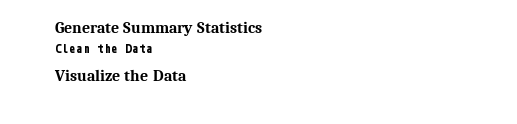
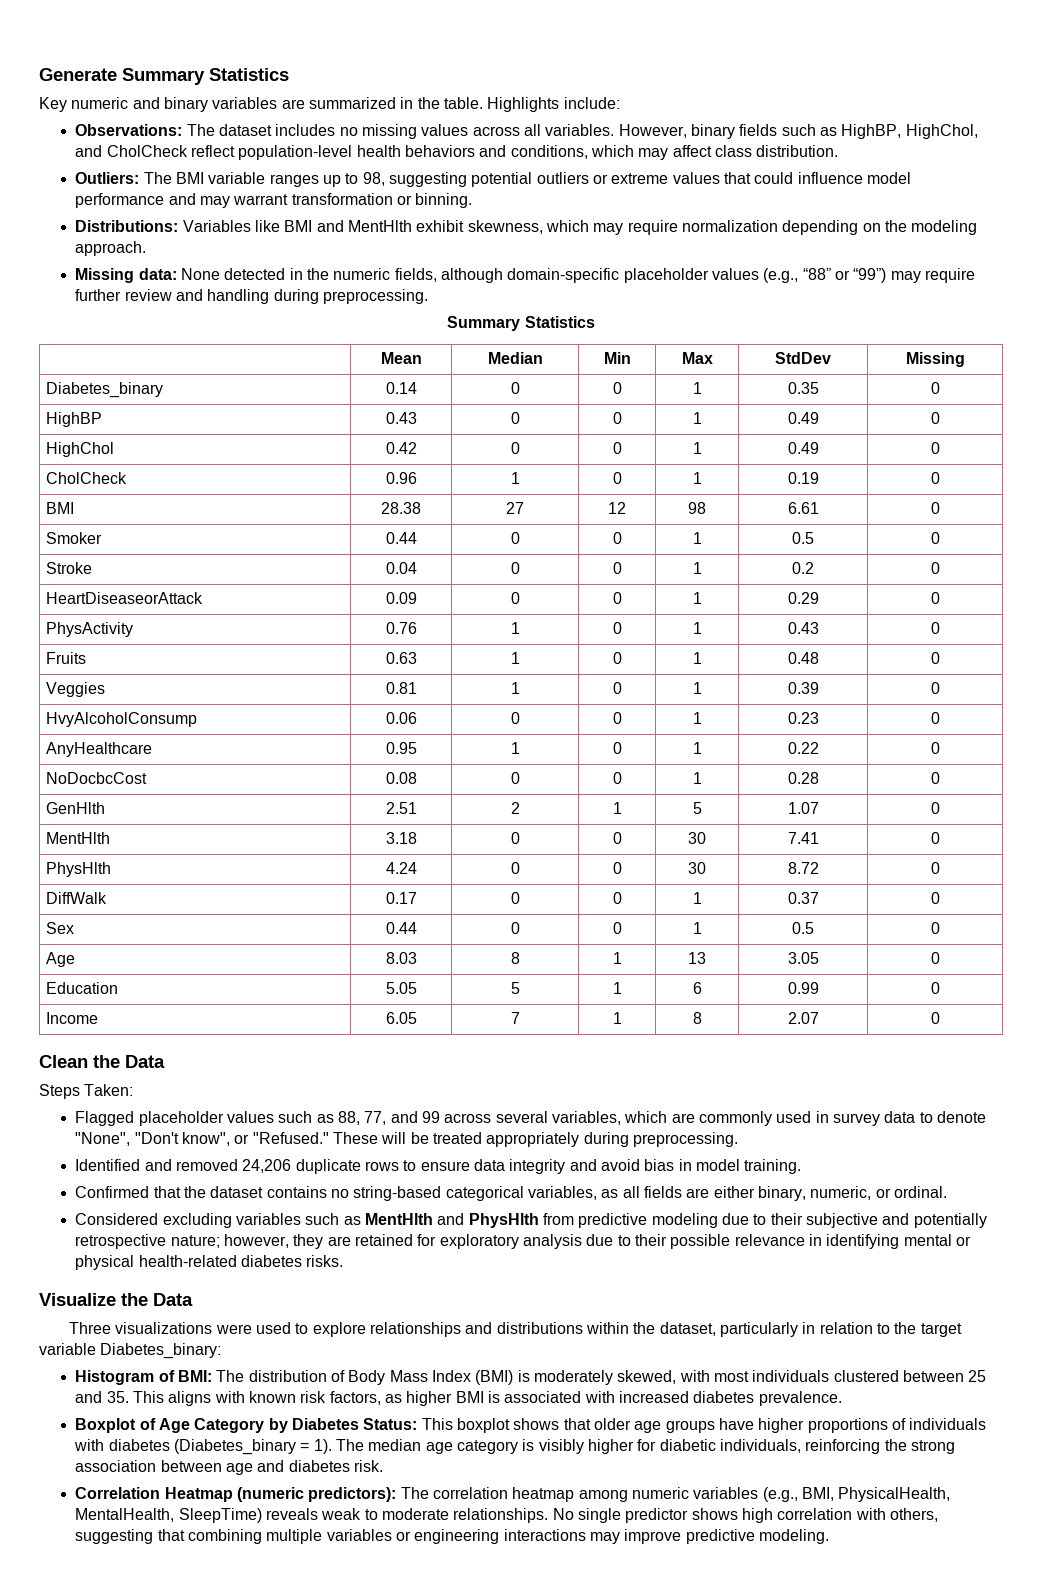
[55,44,153,53] [54,69,187,81] Clean the Data // Visualize the Data -> [39,97,620,112] [75,124,978,139] [75,145,839,160] [75,172,911,187] [75,193,473,208] [75,220,978,235] [75,241,147,256] [75,268,975,283] [75,289,429,304] [447,316,595,331] [380,352,422,364] [487,352,543,364] [603,352,631,364] [681,352,713,364] [774,352,831,364] [905,352,965,367] [45,382,163,398] [385,382,417,394] [510,382,520,394] [612,382,622,394] [692,382,702,394] [787,382,819,394] [930,382,940,394] [45,412,102,427] [385,412,417,424] [510,412,520,424] [612,412,622,424] [692,412,702,424] [787,412,819,424] [930,412,940,424] [45,442,114,457] [385,442,417,454] [510,442,520,454] [612,442,622,454] [692,442,702,454] [787,442,819,454] [930,442,940,454] [45,472,127,484] [385,472,417,484] [510,472,520,484] [612,472,622,484] [692,472,702,484] [787,472,819,484] [930,472,940,484] [45,502,74,514] [381,502,421,514] [506,502,524,514] [607,502,626,514] [687,502,706,514] [787,502,819,514] [930,502,940,514] [45,532,102,544] [385,532,417,544] [510,532,520,544] [612,532,622,544] [692,532,702,544] [791,532,814,544] [930,532,940,544] [45,562,92,574] [385,562,417,574] [510,562,520,574] [612,562,622,574] [692,562,702,574] [791,562,814,574] [930,562,940,574] [45,592,203,604] [385,592,417,604] [510,592,520,604] [612,592,622,604] [692,592,702,604] [787,592,819,604] [930,592,940,604] [45,622,133,637] [385,622,417,634] [510,622,520,634] [612,622,622,634] [692,622,702,634] [787,622,819,634] [930,622,940,634] [45,652,86,664] [385,652,417,664] [510,652,520,664] [612,652,622,664] [692,652,702,664] [787,652,819,664] [930,652,940,664] [45,682,105,697] [385,682,417,694] [510,682,520,694] [612,682,622,694] [692,682,702,694] [787,682,819,694] [930,682,940,694] [45,712,197,727] [385,712,417,724] [510,712,520,724] [612,712,622,724] [692,712,702,724] [787,712,819,724] [930,712,940,724] [45,742,152,757] [385,742,417,754] [510,742,520,754] [612,742,622,754] [692,742,702,754] [787,742,819,754] [930,742,940,754] [45,772,147,784] [385,772,417,784] [510,772,520,784] [612,772,622,784] [692,772,702,784] [787,772,819,784] [930,772,940,784] [45,802,105,814] [385,802,417,814] [510,802,520,814] [612,802,622,814] [692,802,702,814] [787,802,819,814] [930,802,940,814] [45,832,110,844] [385,832,417,844] [510,832,520,844] [612,832,622,844] [687,832,706,844] [787,832,819,844] [930,832,940,844] [45,862,111,877] [385,862,417,874] [510,862,520,874] [612,862,622,874] [687,862,706,874] [787,862,819,874] [930,862,940,874] [45,892,107,904] [385,892,417,904] [510,892,520,904] [612,892,622,904] [692,892,702,904] [787,892,819,904] [930,892,940,904] [45,922,74,934] [385,922,417,934] [510,922,520,934] [612,922,622,934] [692,922,702,934] [791,922,814,934] [930,922,940,934] [45,952,75,967] [385,952,417,964] [510,952,520,964] [612,952,622,964] [687,952,706,964] [787,952,819,964] [930,952,940,964] [45,982,118,994] [385,982,417,994] [510,982,520,994] [612,982,622,994] [692,982,702,994] [787,982,819,994] [930,982,940,994] [45,1012,98,1024] [385,1012,417,1024] [510,1012,520,1024] [612,1012,622,1024] [692,1012,702,1024] [787,1012,819,1024] [930,1012,940,1024] [39,1055,165,1068] [39,1084,134,1099] [75,1111,986,1126] [75,1132,738,1147] [75,1159,802,1174] [75,1186,947,1201] [75,1213,987,1228] [75,1234,971,1249] [75,1255,344,1270] [39,1293,193,1306] [69,1322,962,1337] [39,1343,222,1359] [75,1370,987,1385] [75,1391,842,1406] [75,1418,987,1433] [74,1439,955,1455] [75,1460,384,1475] [75,1487,951,1502] [75,1508,938,1523] [75,1529,829,1544] Key numeric and binary variables are summarized in the table. Highlights include: // Observations: The dataset includes no missing values across all variables. However, binary fields such as HighBP, HighChol, and CholCheck reflect population-level health behaviors and conditions, which may affect class distribution. // Outliers: The BMI variable ranges up to 98, suggesting potential outliers or extreme values that could influence model performance and may warrant transformation or binning. // Distributions: Variables like BMI and MentHlth exhibit skewness, which may require normalization depending on the modeling approach. // Missing data: None detected in the numeric fields, although domain-specific placeholder values (e.g., “88” or “99”) may require further review and handling during preprocessing. // Summary Statistics // | Mean | Median | Min | Max | StdDev | Missing // Diabetes_binary | 0.14 | 0 | 0 | 1 | 0.35 | 0 // HighBP | 0.43 | 0 | 0 | 1 | 0.49 | 0 // HighChol | 0.42 | 0 | 0 | 1 | 0.49 | 0 // CholCheck | 0.96 | 1 | 0 | 1 | 0.19 | 0 // BMI | 28.38 | 27 | 12 | 98 | 6.61 | 0 // Smoker | 0.44 | 0 | 0 | 1 | 0.5 | 0 // Stroke | 0.04 | 0 | 0 | 1 | 0.2 | 0 // HeartDiseaseorAttack | 0.09 | 0 | 0 | 1 | 0.29 | 0 // PhysActivity | 0.76 | 1 | 0 | 1 | 0.43 | 0 // Fruits | 0.63 | 1 | 0 | 1 | 0.48 | 0 // Veggies | 0.81 | 1 | 0 | 1 | 0.39 | 0 // HvyAlcoholConsump | 0.06 | 0 | 0 | 1 | 0.23 | 0 // AnyHealthcare | 0.95 | 1 | 0 | 1 | 0.22 | 0 // NoDocbcCost | 0.08 | 0 | 0 | 1 | 0.28 | 0 // GenHlth | 2.51 | 2 | 1 | 5 | 1.07 | 0 // MentHlth | 3.18 | 0 | 0 | 30 | 7.41 | 0 // PhysHlth | 4.24 | 0 | 0 | 30 | 8.72 | 0 // DiffWalk | 0.17 | 0 | 0 | 1 | 0.37 | 0 // Sex | 0.44 | 0 | 0 | 1 | 0.5 | 0 // Age | 8.03 | 8 | 1 | 13 | 3.05 | 0 // Education | 5.05 | 5 | 1 | 6 | 0.99 | 0 // Income | 6.05 | 7 | 1 | 8 | 2.07 | 0 // Clean the Data // Steps Taken: // Flagged placeholder values such as 88, 77, and 99 across several variables, which are commonly used in survey data to denote "None", "Don't know", or "Refused." These will be treated appropriately during preprocessing. // Identified and removed 24,206 duplicate rows to ensure data integrity and avoid bias in model training. // Confirmed that the dataset contains no string-based categorical variables, as all fields are either binary, numeric, or ordinal. // Considered excluding variables such as MentHlth and PhysHlth from predictive modeling due to their subjective and potentially retrospective nature; however, they are retained for exploratory analysis due to their possible relevance in identifying mental or physical health-related diabetes risks. // Visualize the Data // Three visualizations were used to explore relationships and distributions within the dataset, particularly in relation to the target variable Diabetes_binary: // Histogram of BMI: The distribution of Body Mass Index (BMI) is moderately skewed, with most individuals clustered between 25 and 35. This aligns with known risk factors, as higher BMI is associated with increased diabetes prevalence. // Boxplot of Age Category by Diabetes Status: This boxplot shows that older age groups have higher proportions of individuals with diabetes (Diabetes_binary = 1). The median age category is visibly higher for diabetic individuals, reinforcing the strong association between age and diabetes risk. // Correlation Heatmap (numeric predictors): The correlation heatmap among numeric variables (e.g., BMI, PhysicalHealth, MentalHealth, SleepTime) reveals weak to moderate relationships. No single predictor shows high correlation with others, suggesting that combining multiple variables or engineering interactions may improve predictive modeling.

